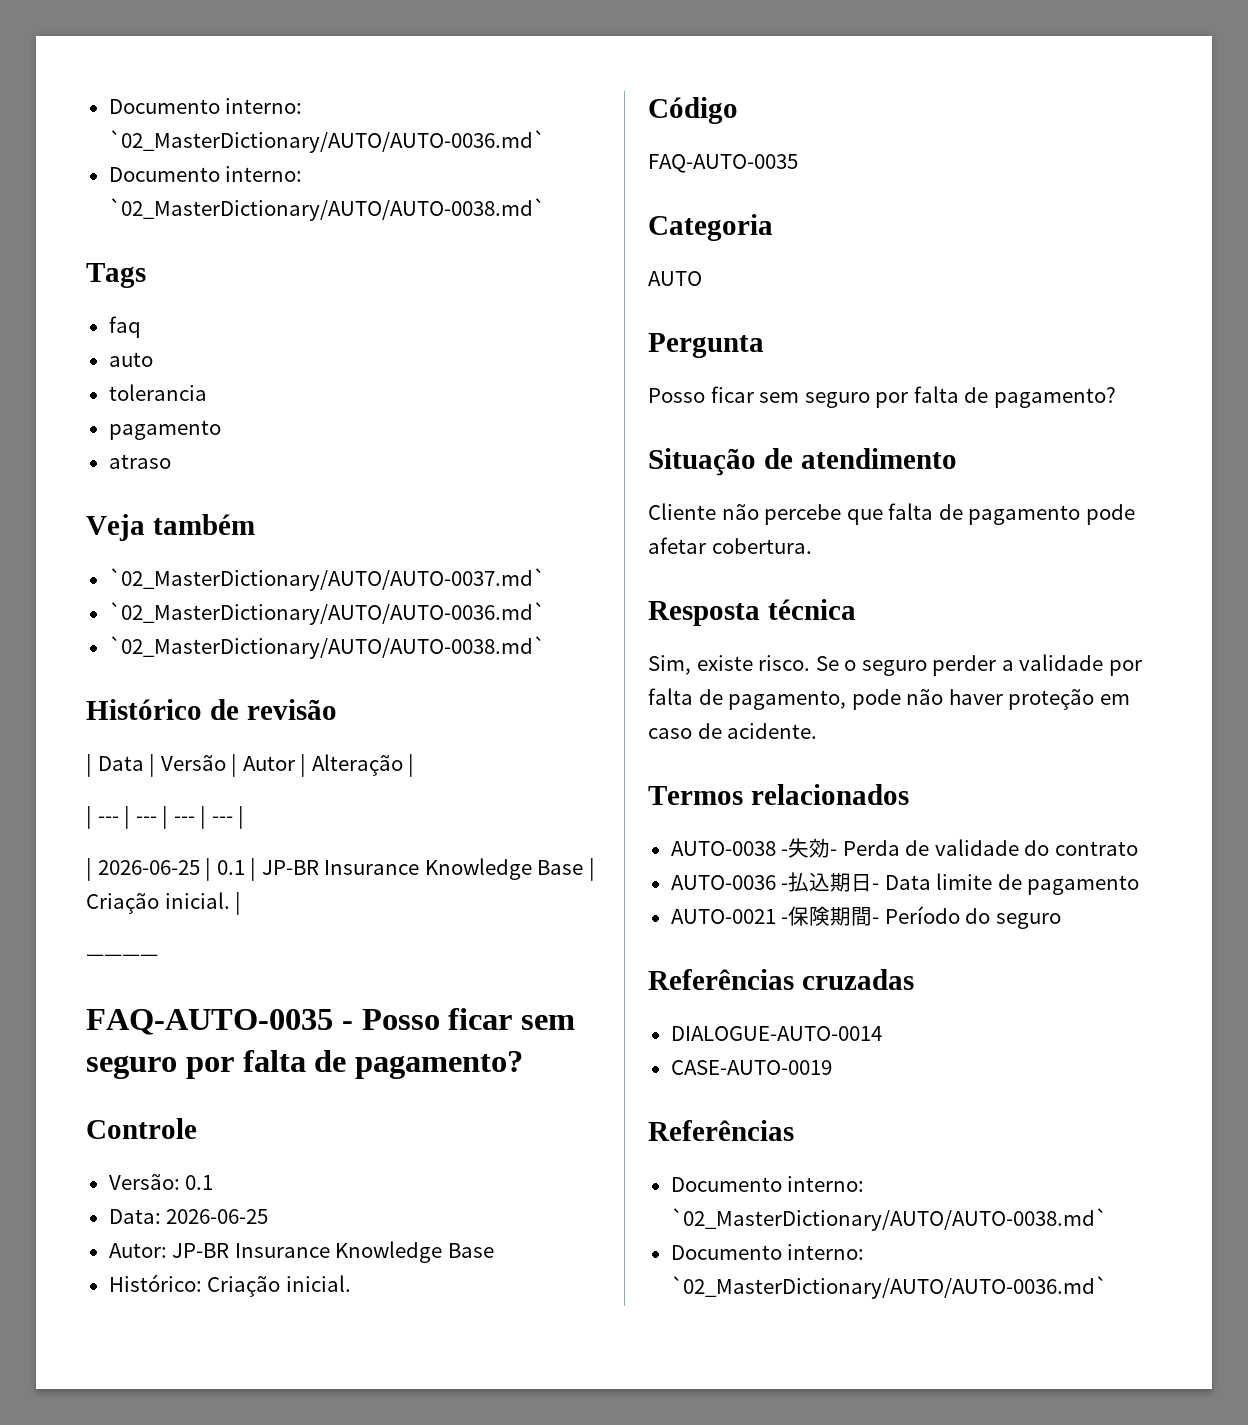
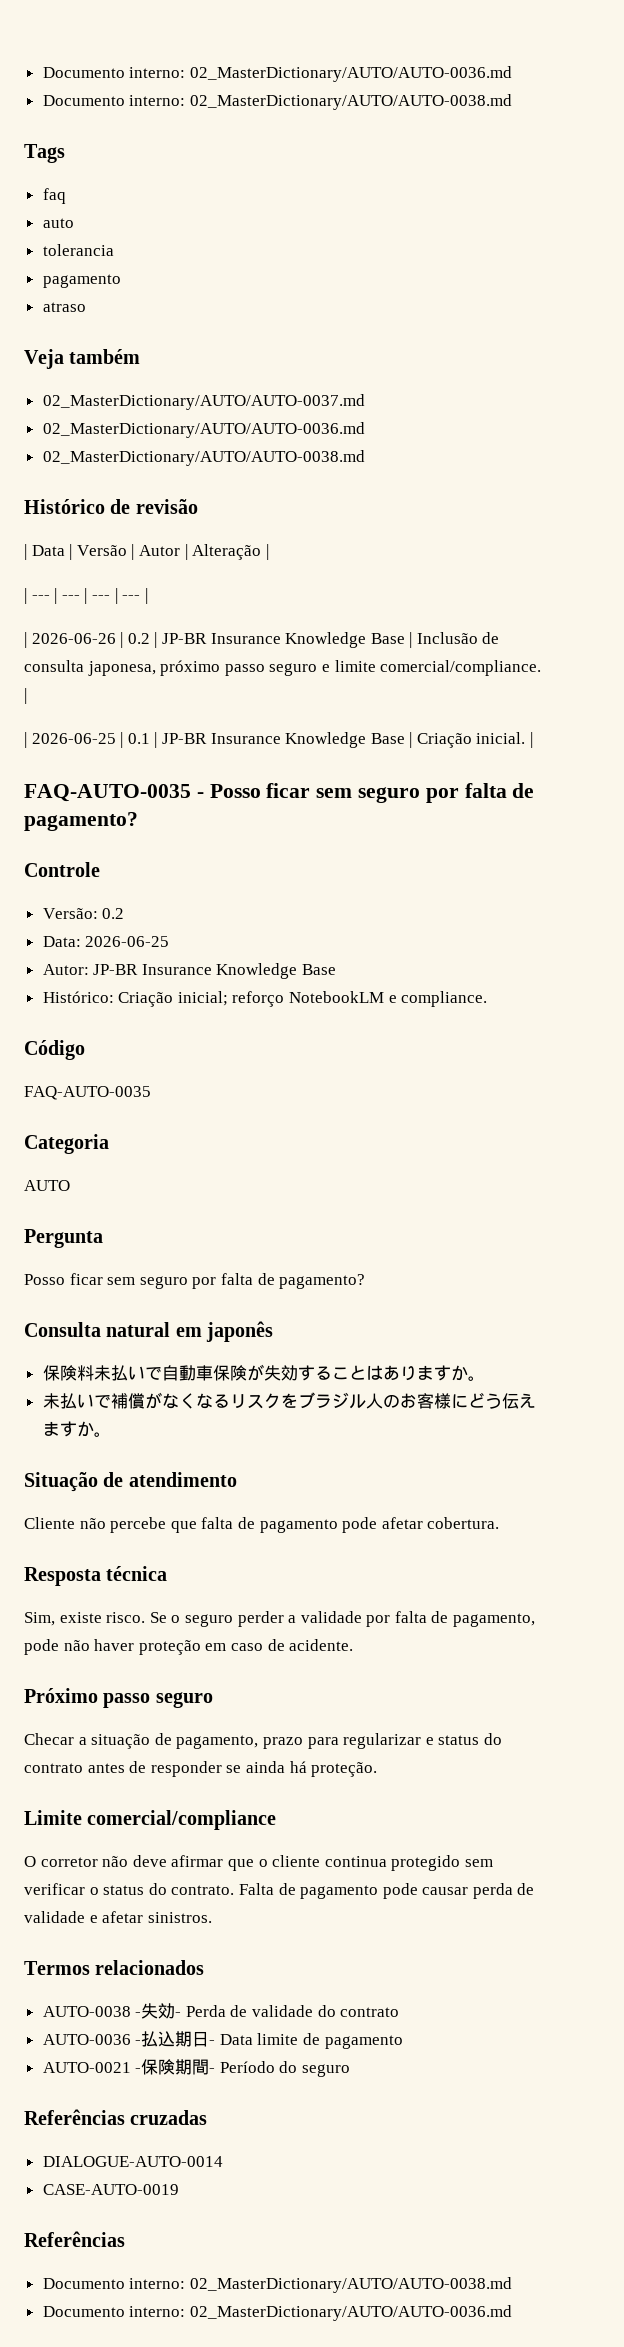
[108,98,303,114] [108,130,545,153] [108,166,303,182] [108,198,545,221] Documento interno: `02_MasterDictionary/AUTO/AUTO-0036.md` // Documento interno: `02_MasterDictionary/AUTO/AUTO-0038.md` -> [42,66,512,82] [42,94,512,110] Documento interno: 02_MasterDictionary/AUTO/AUTO-0036.md // Documento interno: 02_MasterDictionary/AUTO/AUTO-0038.md
[108,568,545,591] [108,602,545,625] [108,636,545,659] `02_MasterDictionary/AUTO/AUTO-0037.md` // `02_MasterDictionary/AUTO/AUTO-0036.md` // `02_MasterDictionary/AUTO/AUTO-0038.md` -> [42,394,365,410] [42,422,365,438] [42,450,365,466] 02_MasterDictionary/AUTO/AUTO-0037.md // 02_MasterDictionary/AUTO/AUTO-0036.md // 02_MasterDictionary/AUTO/AUTO-0038.md
(245, 817) none -> [24,632,500,648] [24,660,542,676] [24,688,27,704] // | 2026-06-26 | 0.2 | JP-BR Insurance Knowledge Base | Inclusão de consulta japonesa, próximo passo seguro e limite comercial/compliance. |
[86,954,158,961] // ———— -> (534, 740) none
[185,1175,214,1190] 0.1 -> [102,908,125,919] 0.2
[285,1275,351,1292] inicial. -> [177,991,488,1007] inicial; reforço NotebookLM e compliance.
(1116, 397) none -> [24,1321,274,1342] [42,1364,485,1381] [42,1392,536,1409] [42,1421,111,1437] // Consulta natural em japonês // 保険料未払いで自動車保険が失効することはありますか。 // 未払いで補償がなくなるリスクをブラジル人のお客様にどう伝えますか。
(818, 731) none -> [24,1688,213,1708] [24,1733,502,1749] [24,1761,378,1777] [24,1810,277,1830] [24,1855,493,1871] [24,1883,535,1899] [24,1911,212,1923] // Próximo passo seguro // Checar a situação de pagamento, prazo para regularizar e status do contrato antes de responder se ainda há proteção. // Limite comercial/compliance // O corretor não deve afirmar que o cliente continua protegido sem verificar o status do contrato. Falta de pagamento pode causar perda de validade e afetar sinistros.
[670,1208,1107,1231] [670,1244,865,1260] [670,1276,1107,1299] `02_MasterDictionary/AUTO/AUTO-0038.md` // Documento interno: `02_MasterDictionary/AUTO/AUTO-0036.md` -> [189,2277,512,2293] [42,2305,512,2321] 02_MasterDictionary/AUTO/AUTO-0038.md // Documento interno: 02_MasterDictionary/AUTO/AUTO-0036.md

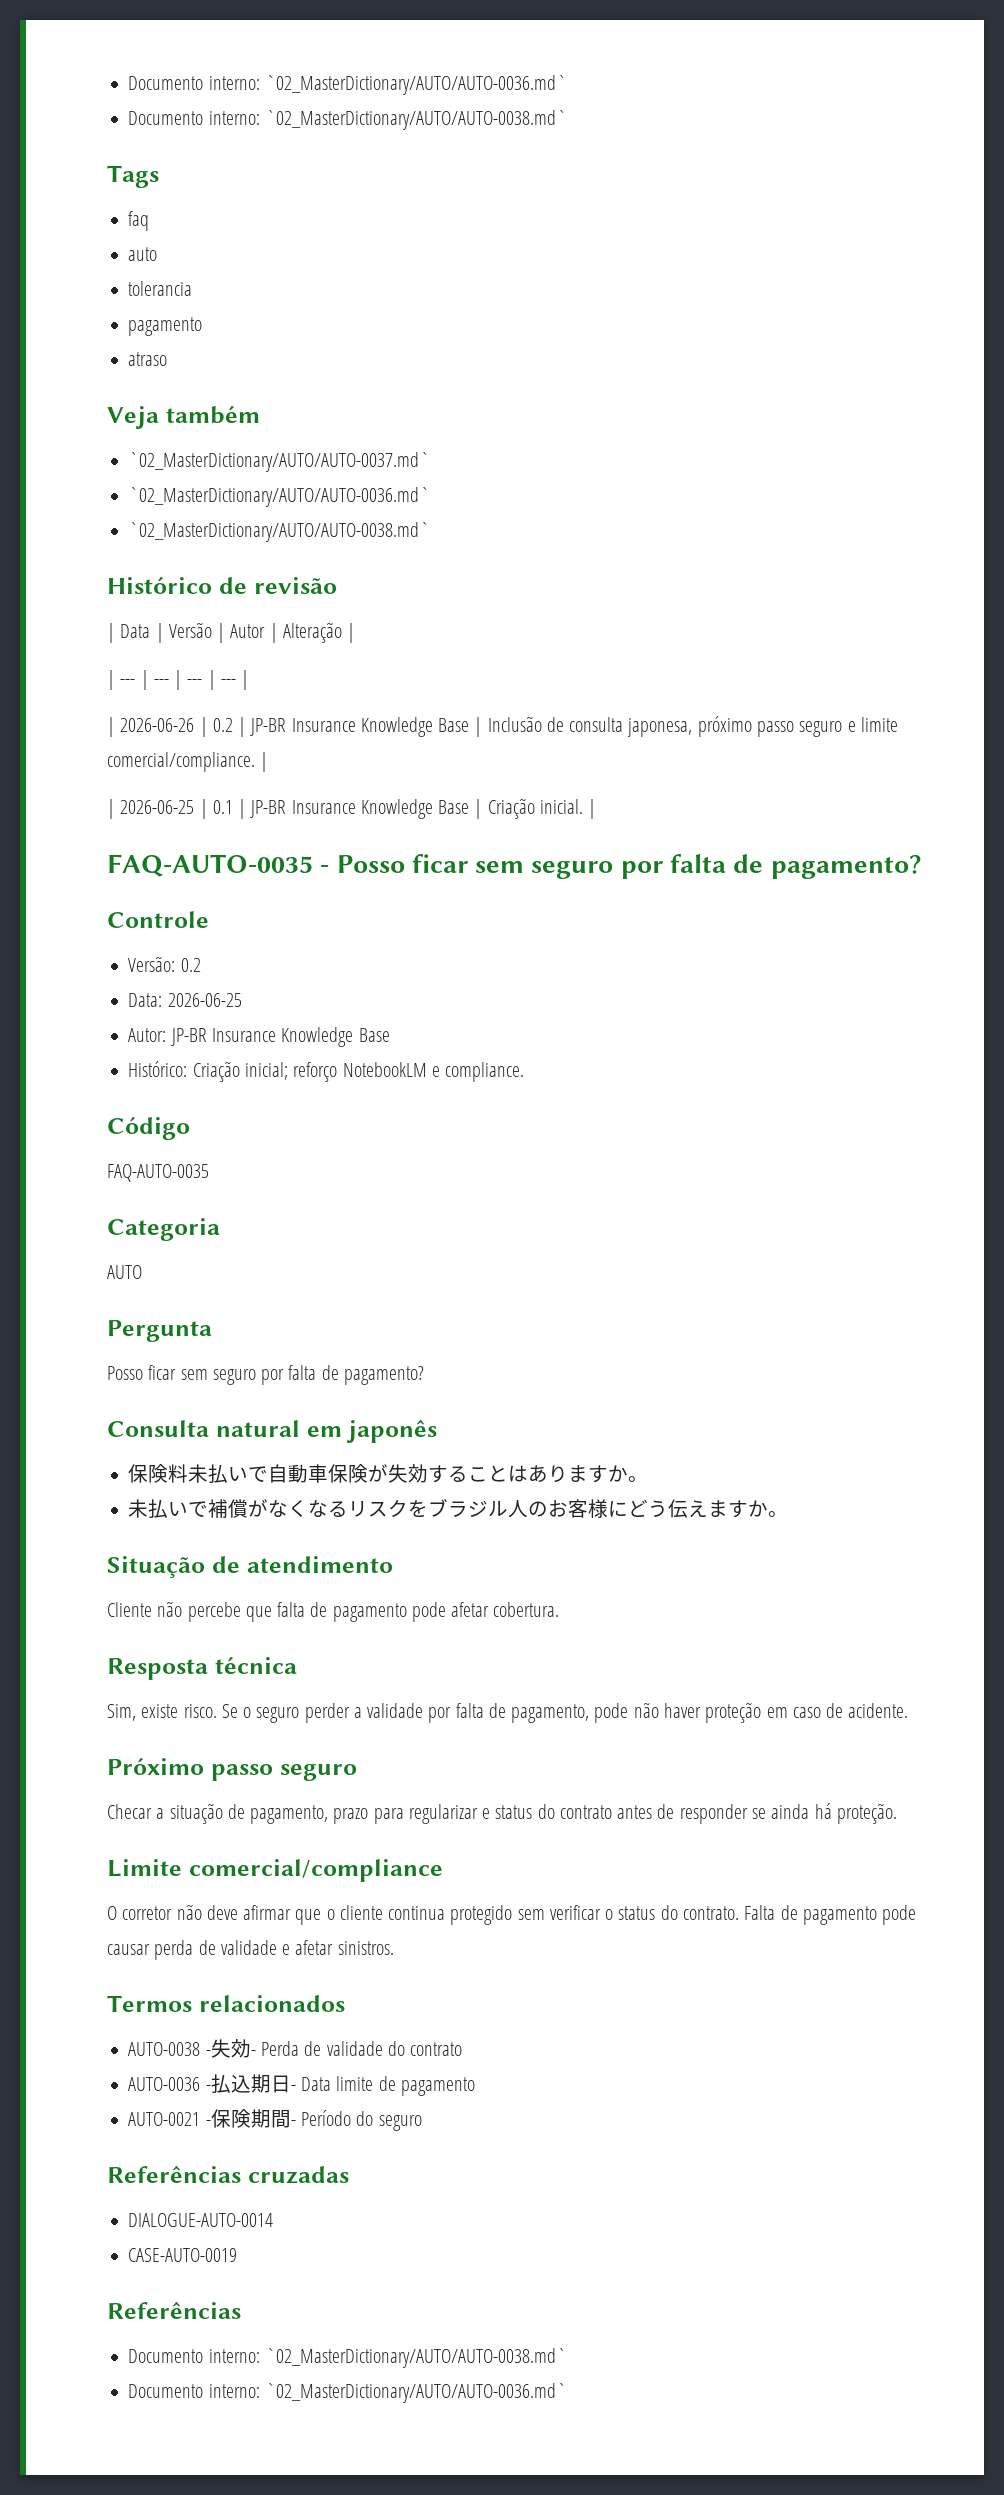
[42,66,512,82] [42,94,512,110] Documento interno: 02_MasterDictionary/AUTO/AUTO-0036.md // Documento interno: 02_MasterDictionary/AUTO/AUTO-0038.md -> [128,75,567,95] [128,110,567,130] Documento interno: `02_MasterDictionary/AUTO/AUTO-0036.md` // Documento interno: `02_MasterDictionary/AUTO/AUTO-0038.md`
[42,394,365,410] [42,422,365,438] [42,450,365,466] 02_MasterDictionary/AUTO/AUTO-0037.md // 02_MasterDictionary/AUTO/AUTO-0036.md // 02_MasterDictionary/AUTO/AUTO-0038.md -> [128,452,431,472] [128,487,431,507] [128,522,431,542] `02_MasterDictionary/AUTO/AUTO-0037.md` // `02_MasterDictionary/AUTO/AUTO-0036.md` // `02_MasterDictionary/AUTO/AUTO-0038.md`
[189,2277,512,2293] [42,2305,512,2321] 02_MasterDictionary/AUTO/AUTO-0038.md // Documento interno: 02_MasterDictionary/AUTO/AUTO-0036.md -> [264,2348,567,2368] [128,2383,567,2403] `02_MasterDictionary/AUTO/AUTO-0038.md` // Documento interno: `02_MasterDictionary/AUTO/AUTO-0036.md`

